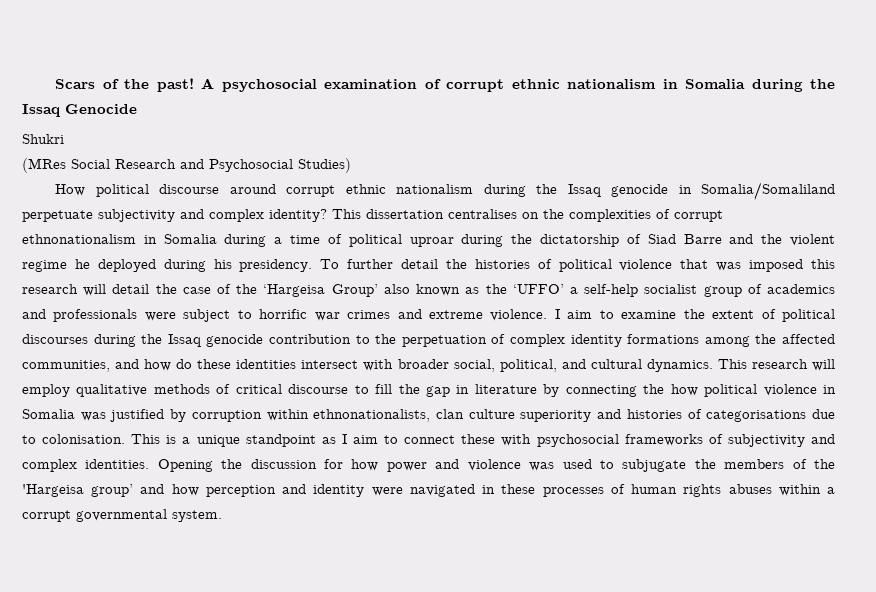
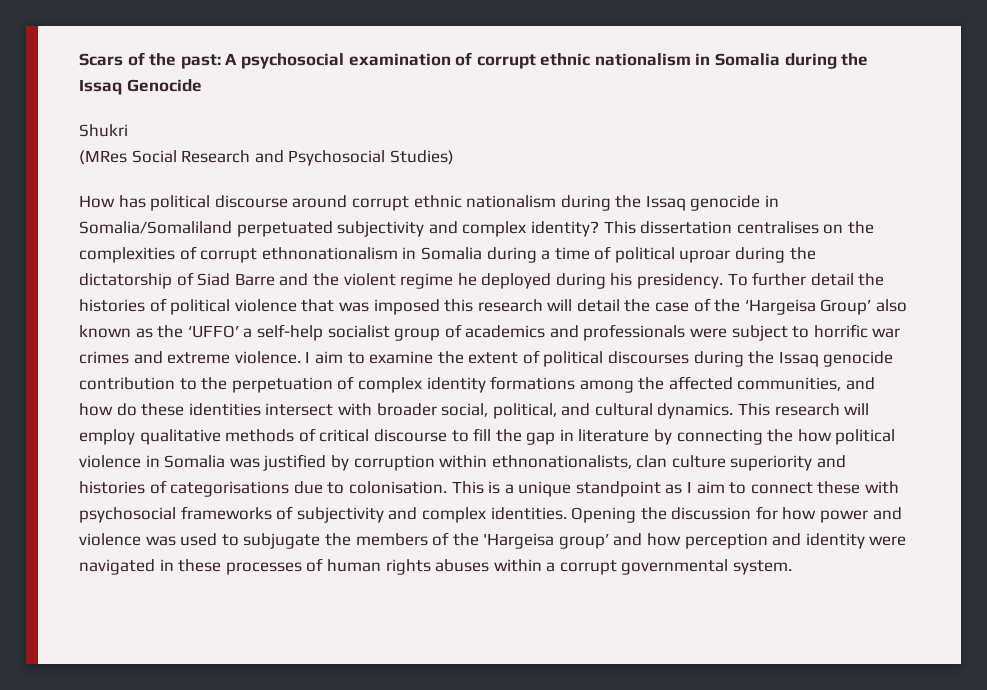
[156,78,194,92] past! -> [180,54,221,69] past:
(86, 190) none -> [118,195,146,208] has
[22,210,93,222] perpetuate -> [236,221,333,237] perpetuated

